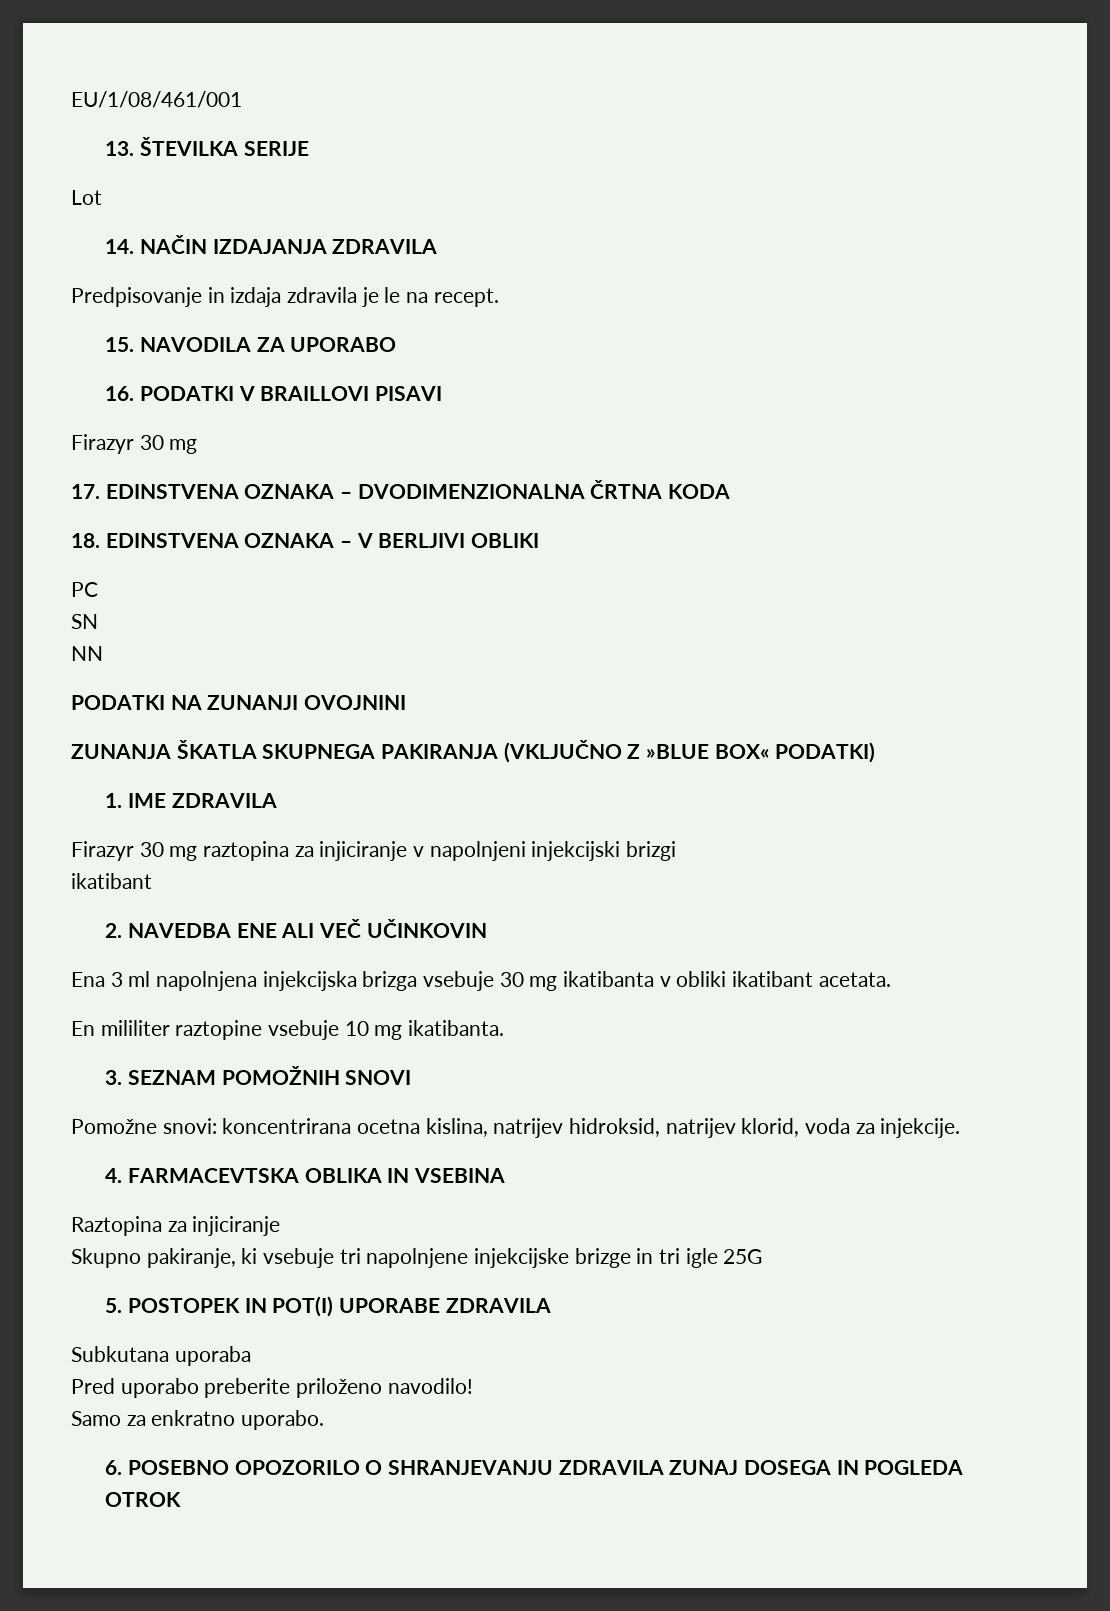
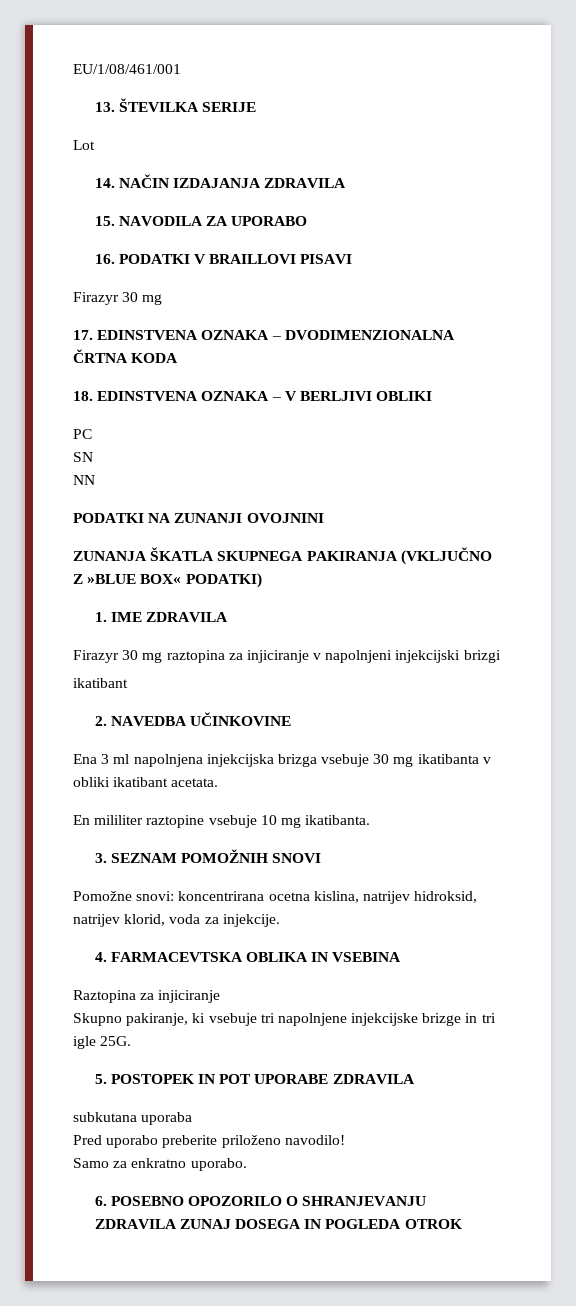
[71,287,499,307] // Predpisovanje in izdaja zdravila je le na recept. -> (347, 183) none
[236,919,487,938] ENE ALI VEČ UČINKOVIN -> [189,712,291,726] UČINKOVINE
[723,1249,763,1264] 25G -> [100,1036,132,1046] 25G.
[272,1296,334,1317] POT(I) -> [219,1074,252,1084] POT
[71,1346,169,1362] Subkutana -> [73,1112,137,1122] subkutana

